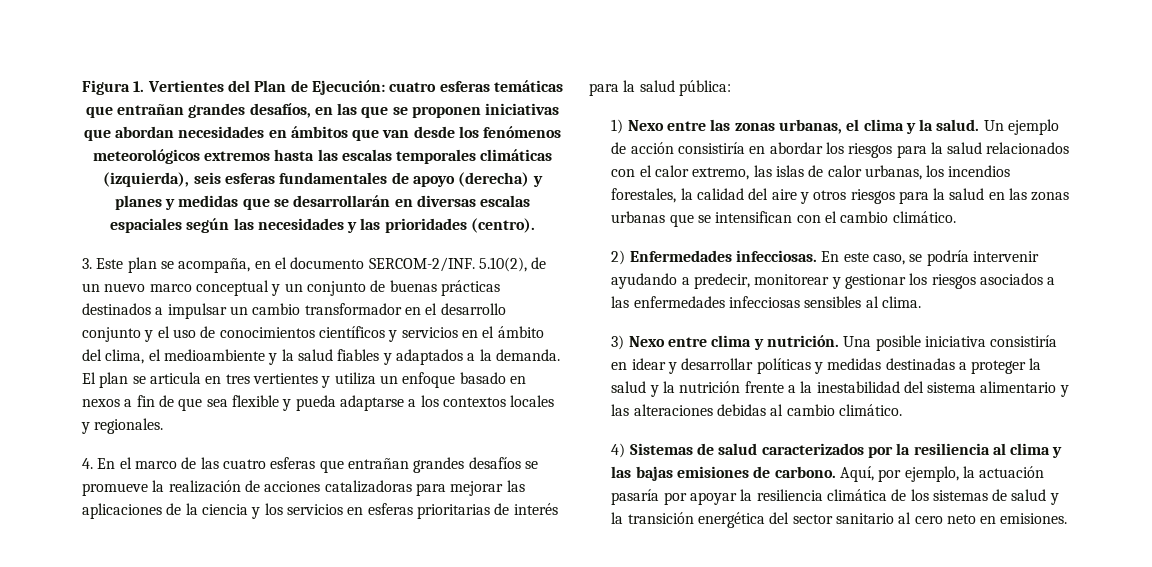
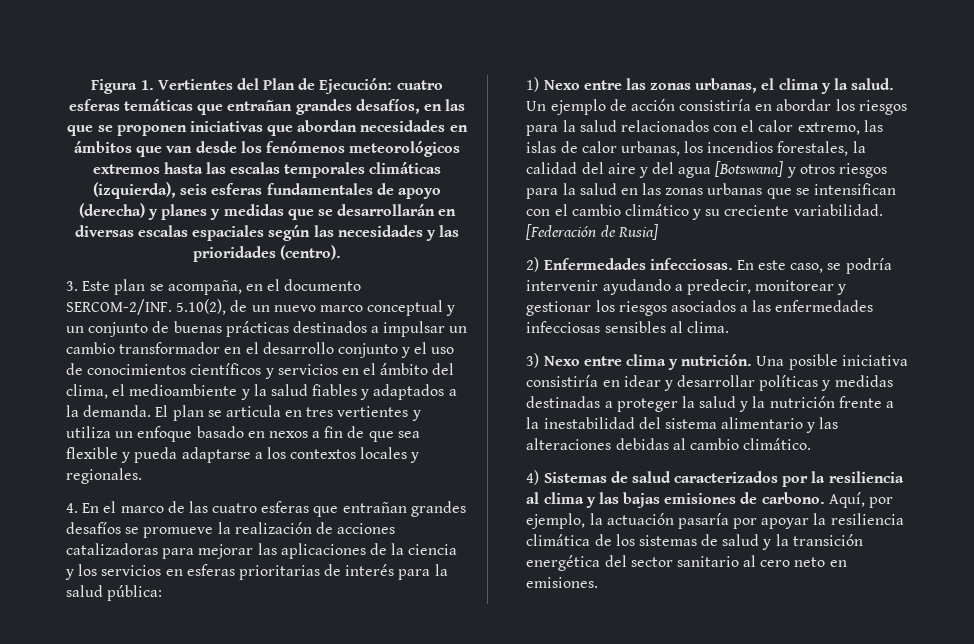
(809, 198) none -> [652,161,796,178] del agua [Botswana] y
[892,211,956,223] climático. -> [624,204,883,220] [526,224,658,240] climático y su creciente variabilidad. [Federación de Rusia]

